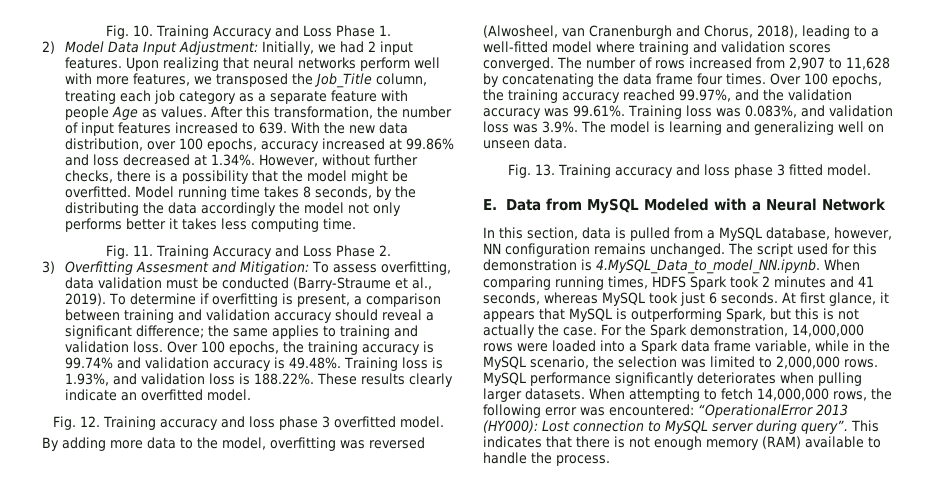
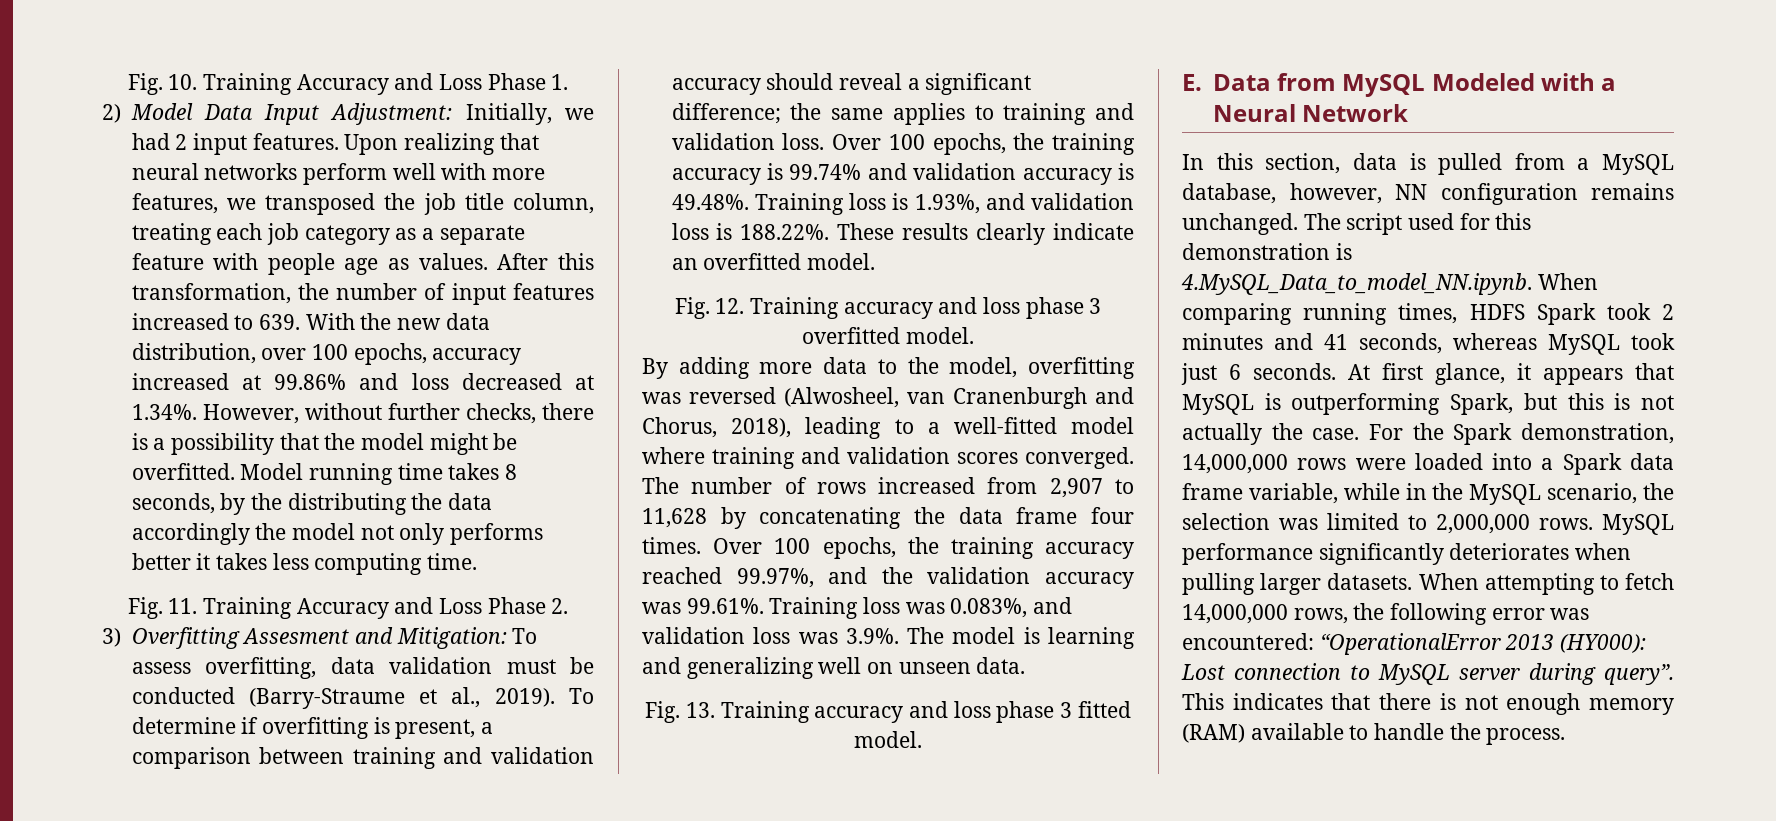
[314,73,373,88] Job_Title -> [423,193,504,215] job title
[112,106,139,120] Age -> [344,258,379,275] age

